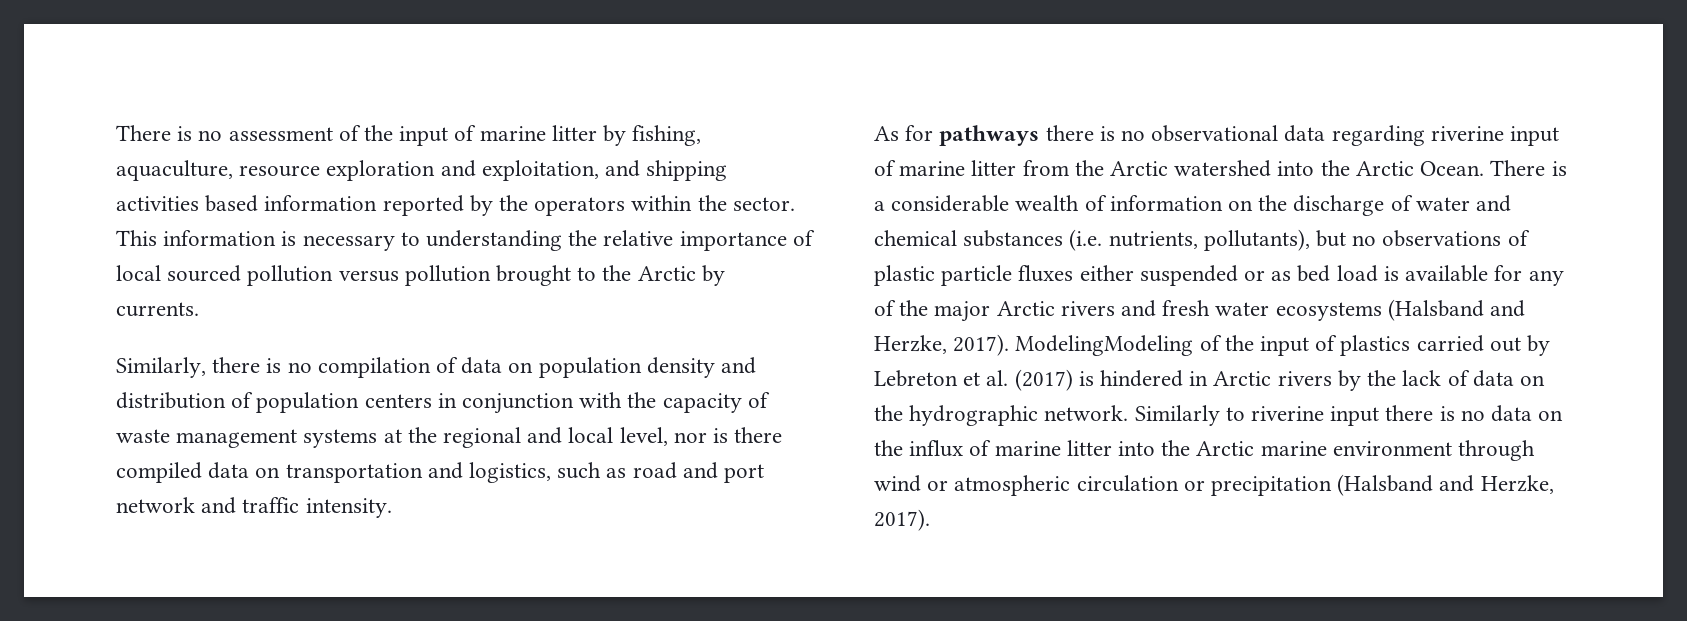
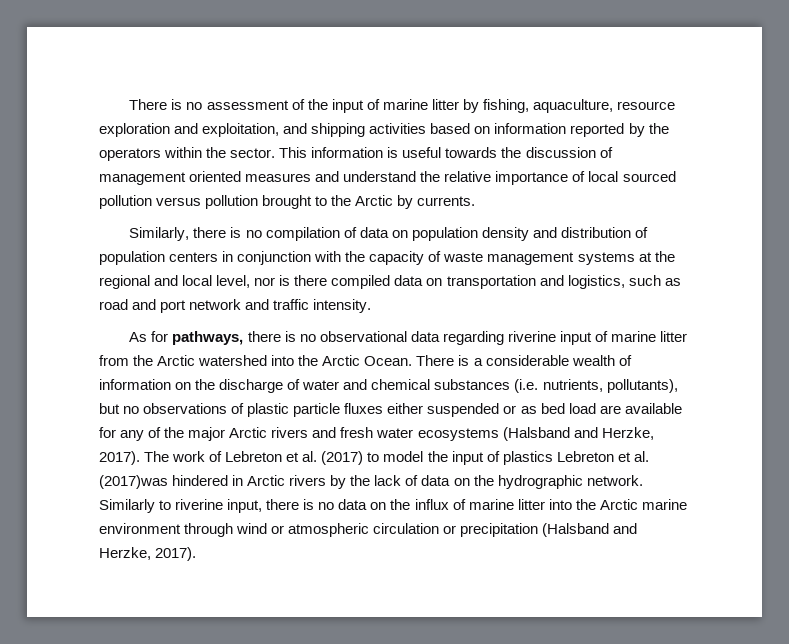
(259, 203) none -> [474,126,491,134] on
[302,230,563,251] necessary to understanding -> [402,147,613,158] [99,171,417,185] useful towards the discussion of management oriented measures and understand
[939,125,1040,146] pathways -> [172,331,244,345] pathways,
[1383,266,1399,281] is -> [599,405,621,414] are
[1015,335,1222,356] ModelingModeling of -> [144,451,424,465] The work of Lebreton et al. (2017) to model
[1416,335,1551,356] [874,369,1094,391] carried out by Lebreton et al. (2017) is -> [556,451,649,462] [99,475,168,489] Lebreton et al. (2017)was
[1330,406,1380,426] input -> [227,499,263,513] input,

